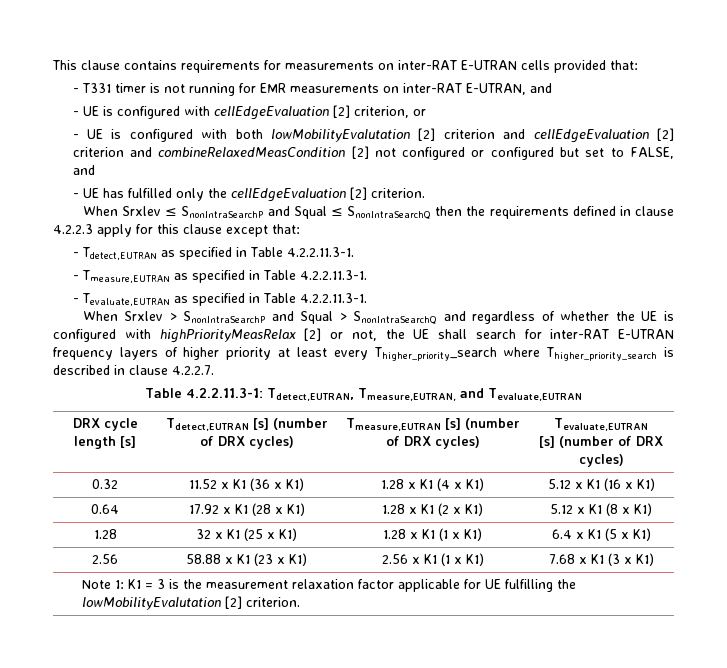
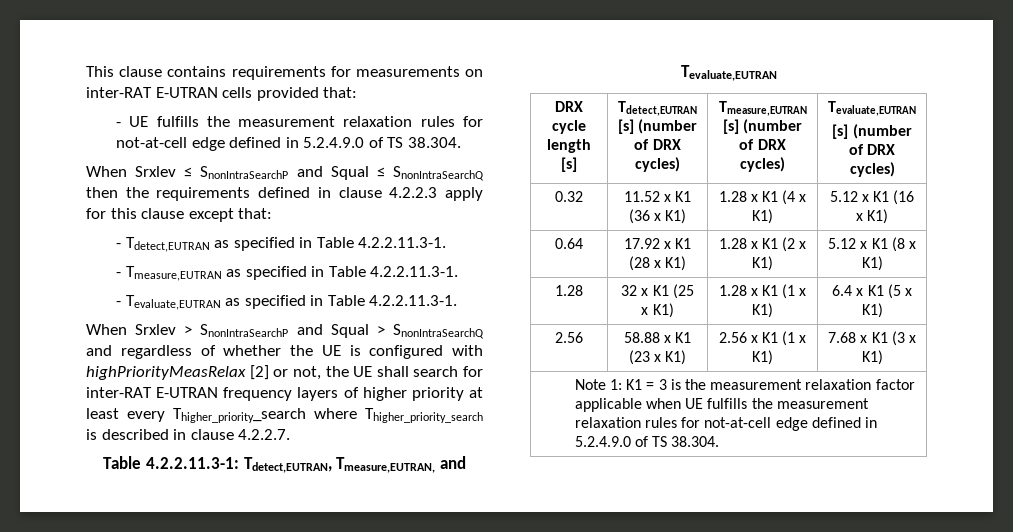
[81,83,552,96] [72,105,426,120] [72,128,674,143] [72,146,674,160] [72,165,95,175] [72,187,425,202] T331 timer is not running for EMR measurements on inter-RAT E-UTRAN, and // - UE is configured with cellEdgeEvaluation [2] criterion, or // - UE is configured with both lowMobilityEvalutation [2] criterion and cellEdgeEvaluation [2] criterion and combineRelaxedMeasCondition [2] not configured or configured but set to FALSE, and // - UE has fulfilled only the cellEdgeEvaluation [2] criterion. -> [129,116,484,127] [115,137,462,151] UE fulfills the measurement relaxation rules for not-at-cell edge defined in 5.2.4.9.0 of TS 38.304.
[464,579,577,592] [82,596,301,610] for UE fulfilling the lowMobilityEvalutation [2] criterion. -> [646,398,869,409] [574,417,877,431] [574,436,720,447] when UE fulfills the measurement relaxation rules for not-at-cell edge defined in 5.2.4.9.0 of TS 38.304.

